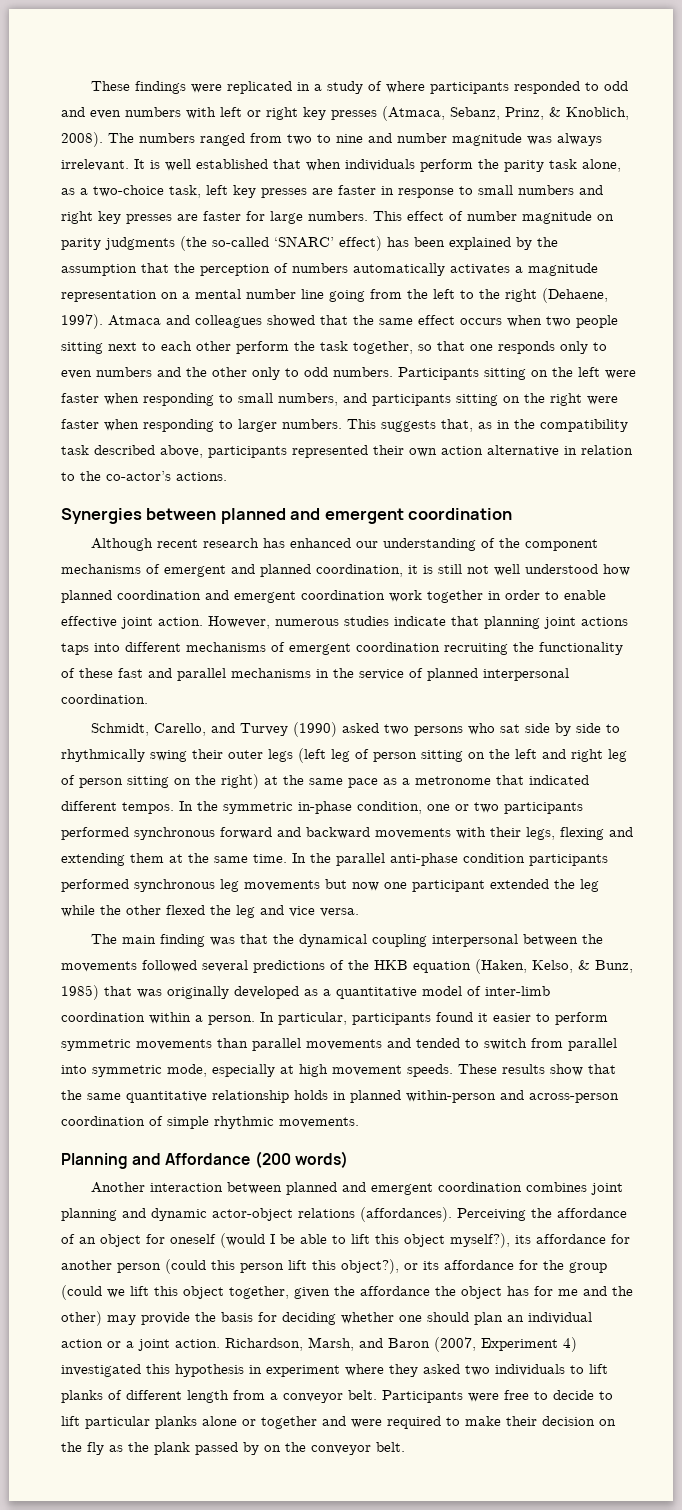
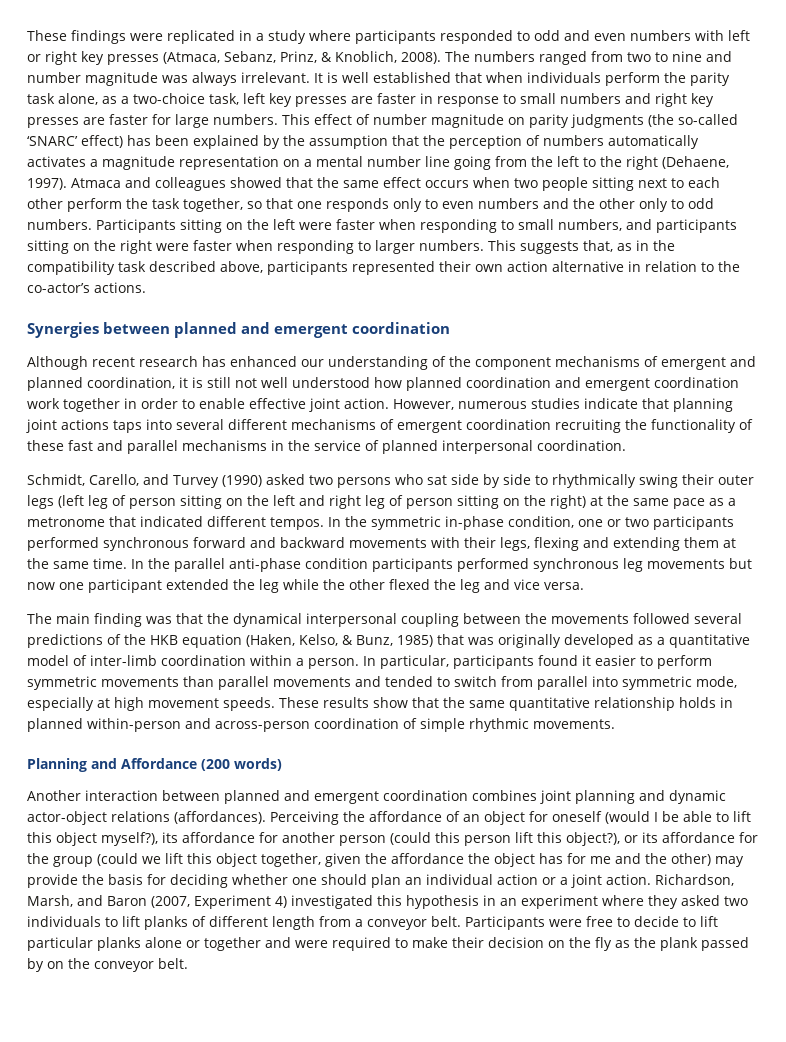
[368,81,383,91] of -> (306, 37) none
(120, 647) none -> [176,419,224,430] several
[372,934,519,947] coupling interpersonal -> [306,613,459,627] interpersonal coupling
(262, 1369) none -> [500,898,517,906] an

